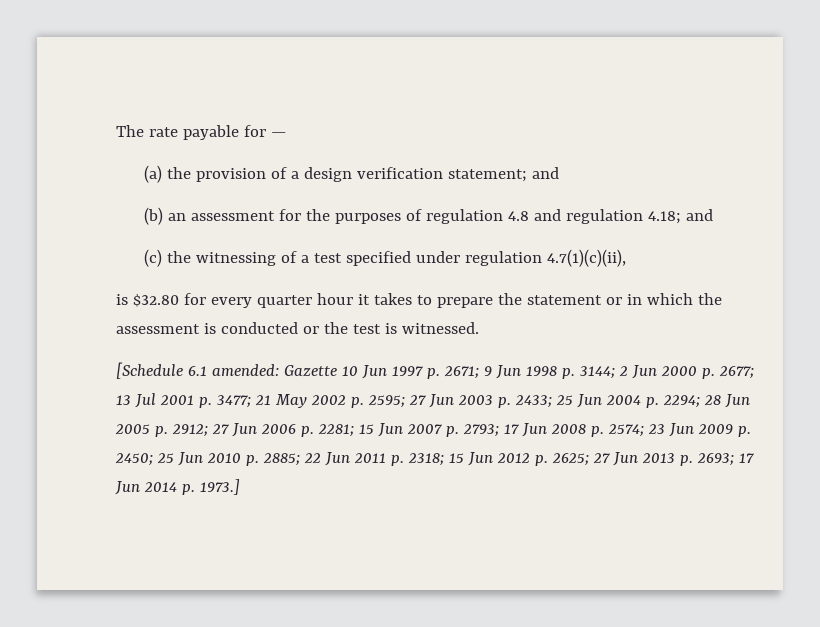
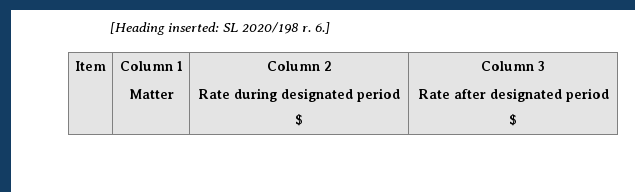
[116,125,287,140] [143,165,559,183] [143,207,713,225] [143,249,626,267] [116,293,723,308] [116,322,480,334] [116,362,755,379] [116,393,751,408] [115,423,752,437] [115,452,755,466] [115,479,241,495] The rate payable for — // (a) the provision of a design verification statement; and // (b) an assessment for the purposes of regulation 4.8 and regulation 4.18; and // (c) the witnessing of a test specified under regulation 4.7(1)(c)(ii), // is $32.80 for every quarter hour it takes to prepare the statement or in which the assessment is conducted or the test is witnessed. // [Schedule 6.1 amended: Gazette 10 Jun 1997 p. 2671; 9 Jun 1998 p. 3144; 2 Jun 2000 p. 2677; 13 Jul 2001 p. 3477; 21 May 2002 p. 2595; 27 Jun 2003 p. 2433; 25 Jun 2004 p. 2294; 28 Jun 2005 p. 2912; 27 Jun 2006 p. 2281; 15 Jun 2007 p. 2793; 17 Jun 2008 p. 2574; 23 Jun 2009 p. 2450; 25 Jun 2010 p. 2885; 22 Jun 2011 p. 2318; 15 Jun 2012 p. 2625; 27 Jun 2013 p. 2693; 17 Jun 2014 p. 1973.] -> [109,22,330,35] [75,61,106,71] [119,61,183,71] [128,89,174,99] [266,61,332,71] [198,88,400,102] [295,114,303,126] [481,61,545,71] [417,88,609,102] [509,114,517,126] [Heading inserted: SL 2020/198 r. 6.] // Item | Column 1 // Matter | Column 2 // Rate during designated period // $ | Column 3 // Rate after designated period // $

